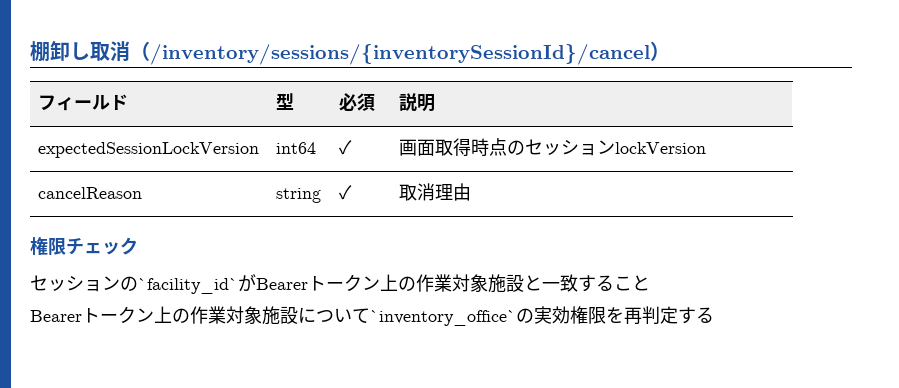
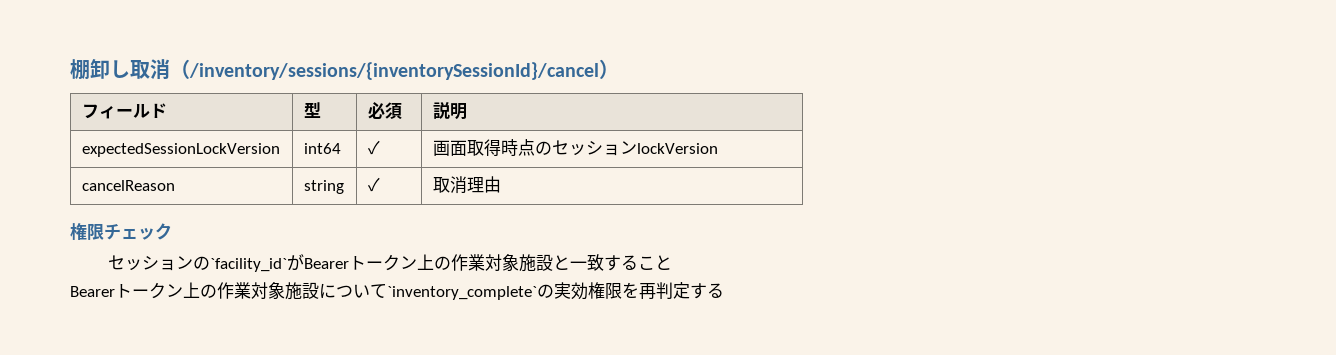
[370,310,516,326] `inventory_office` -> [387,286,537,300] `inventory_complete`

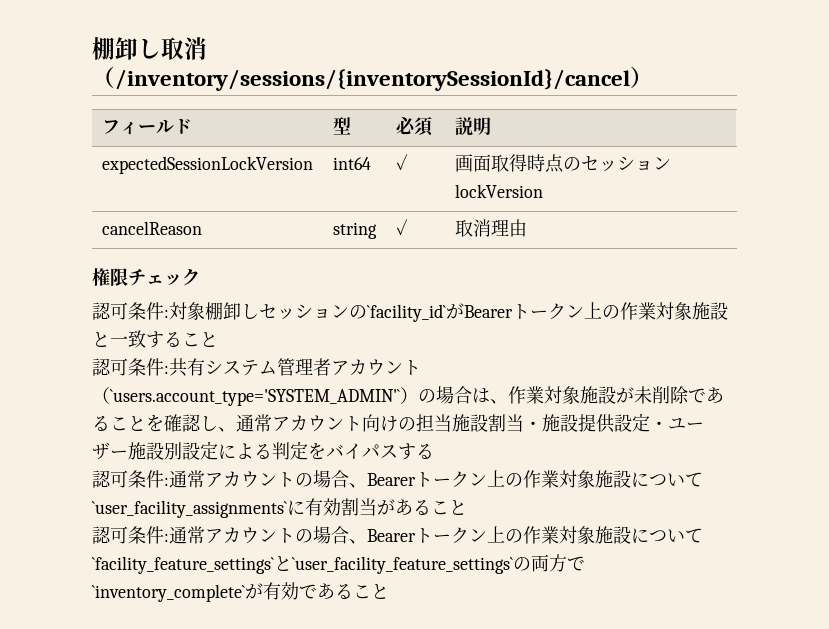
(172, 231) none -> [92,302,259,320] 認可条件:対象棚卸し
[70,282,724,300] Bearerトークン上の作業対象施設について`inventory_complete`の実効権限を再判定する -> [92,358,421,377] [92,386,724,406] [92,413,704,433] [92,441,434,460] [92,470,703,488] [92,498,467,518] [92,526,703,544] [92,554,585,574] [92,582,389,602] 認可条件:共有システム管理者アカウント（`users.account_type='SYSTEM_ADMIN'`）の場合は、作業対象施設が未削除であることを確認し、通常アカウント向けの担当施設割当・施設提供設定・ユーザー施設別設定による判定をバイパスする // 認可条件:通常アカウントの場合、Bearerトークン上の作業対象施設について`user_facility_assignments`に有効割当があること // 認可条件:通常アカウントの場合、Bearerトークン上の作業対象施設について`facility_feature_settings`と`user_facility_feature_settings`の両方で`inventory_complete`が有効であること

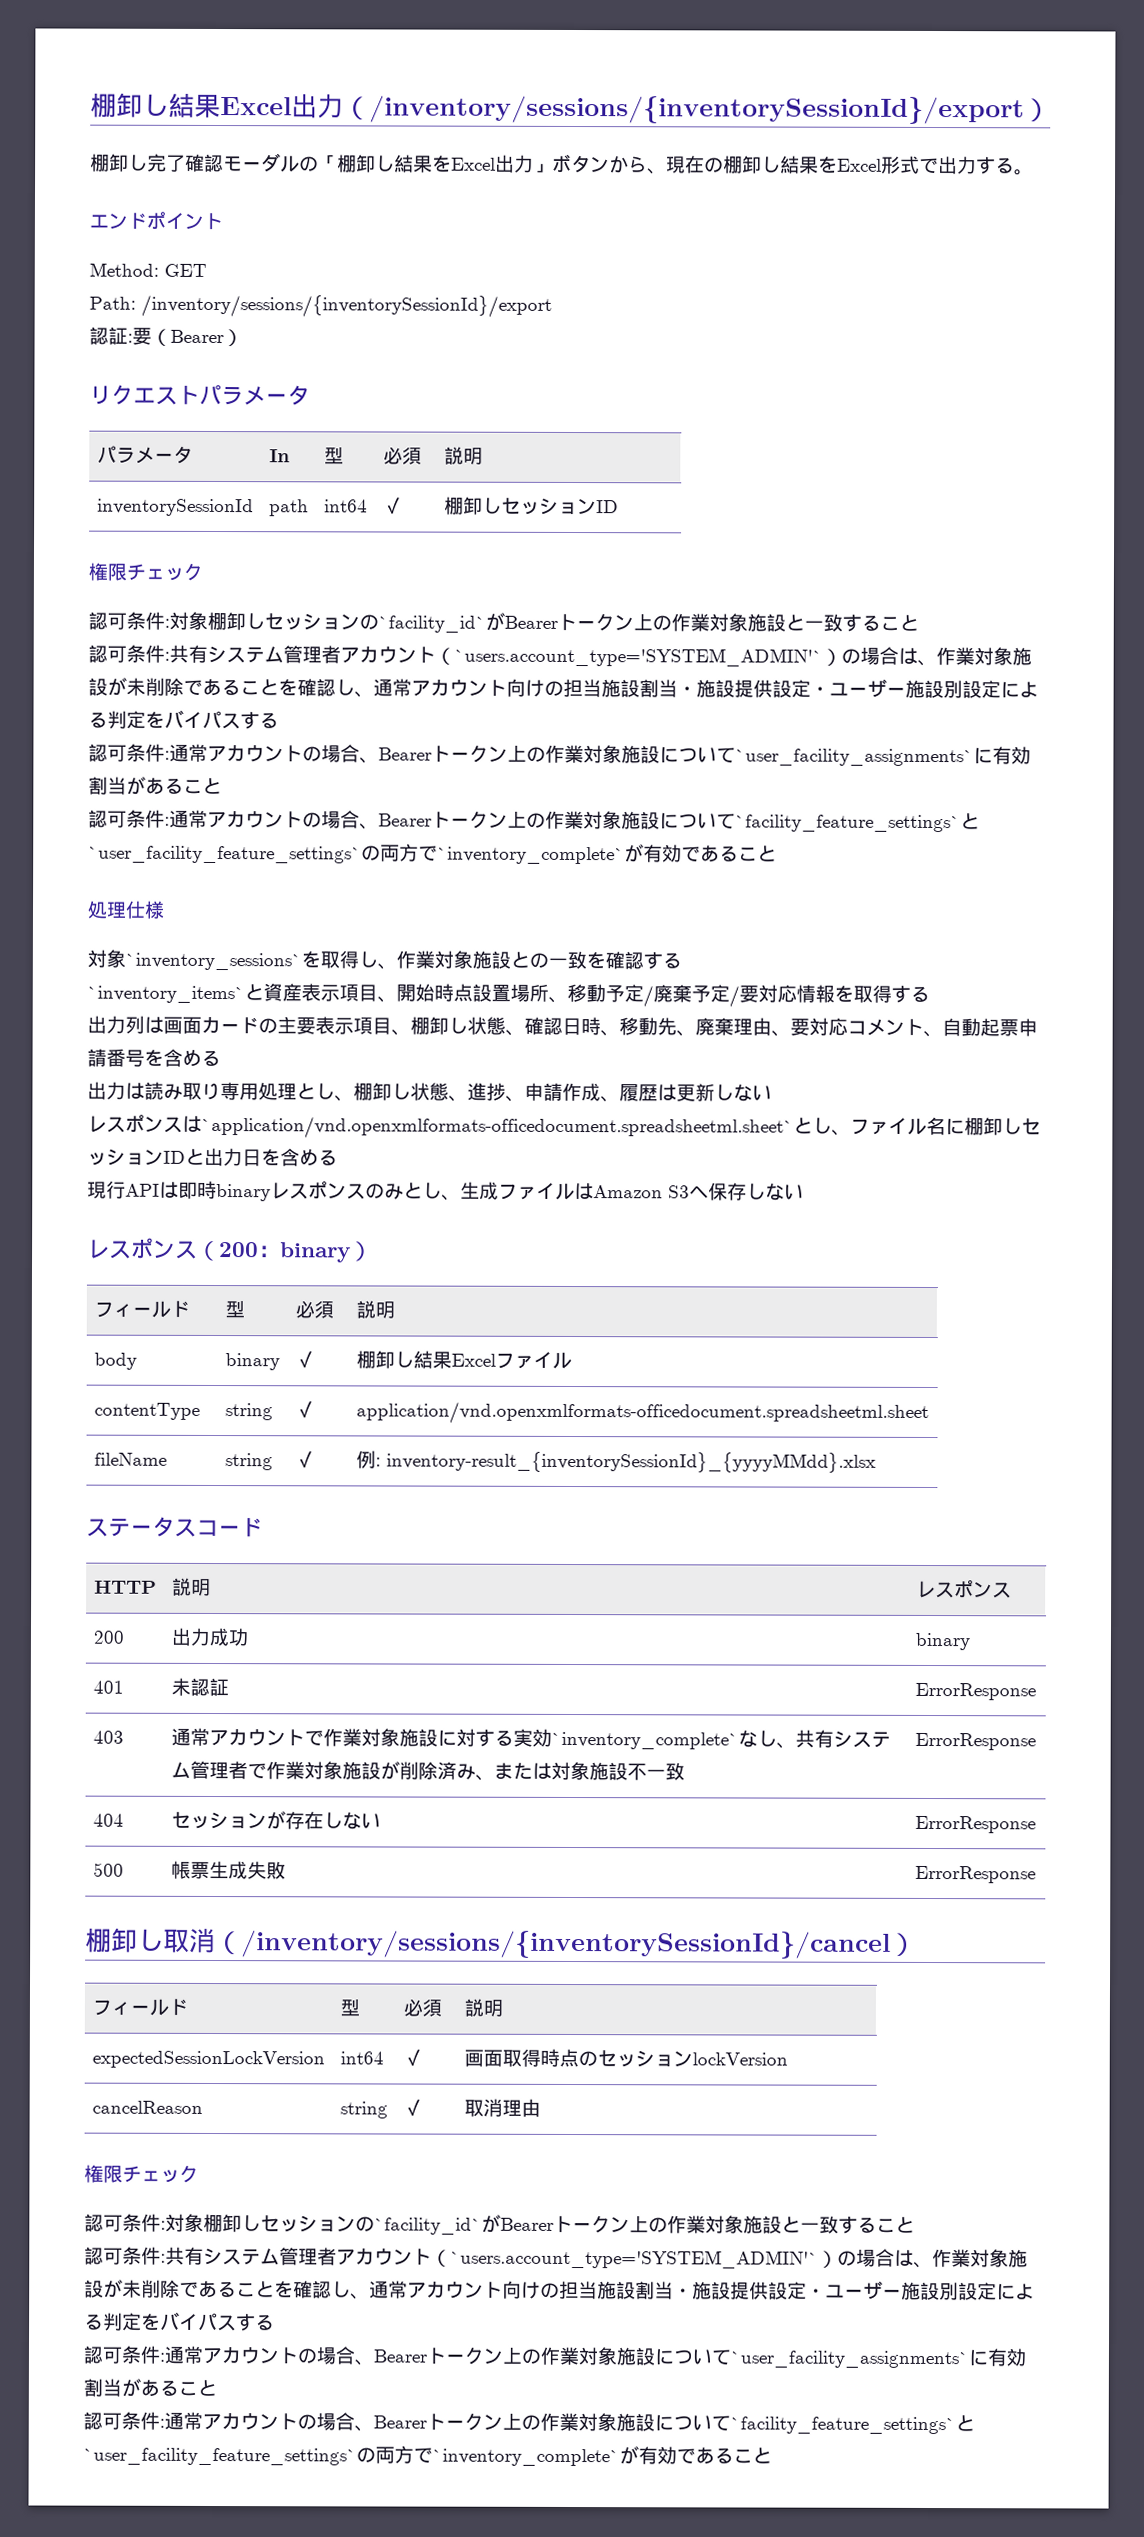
[92,37,161,60] 棚卸し -> [90,92,1051,125] [90,153,1034,176] [89,211,223,231] [89,262,207,277] [89,294,552,318] [89,326,243,347] [89,384,310,406] [96,445,193,464] [268,449,290,463] [323,446,344,465] [382,446,422,465] [443,446,483,465] [96,498,254,517] [268,499,309,517] [323,499,368,513] [382,497,403,515] [443,496,619,516] [88,562,203,581] [88,611,919,633] [88,644,1032,667] [88,677,1039,699] [88,709,279,730] [88,743,1031,767] [88,776,222,795] [88,809,980,833] [88,843,777,865] [87,900,165,919] [87,949,682,971] [87,983,930,1008] [87,1015,1038,1038] [87,1048,221,1067] [87,1081,772,1103] [87,1114,1041,1140] [87,1147,338,1167] [87,1180,804,1202] [87,1237,373,1263] [93,1300,190,1318] [224,1300,245,1319] [294,1300,334,1319] [355,1300,395,1319] [93,1352,137,1370] [224,1353,280,1371] [294,1351,315,1369] [355,1350,572,1369] [93,1402,200,1420] [224,1403,273,1421] [294,1401,315,1419] [355,1401,929,1425] [93,1452,167,1466] [224,1453,273,1471] [294,1451,315,1469] [355,1450,876,1473] [86,1516,263,1538] [93,1580,157,1594] [171,1577,211,1596] [915,1580,1012,1599] [92,1630,124,1644] [170,1627,248,1647] [914,1632,970,1651] [92,1680,124,1694] [170,1677,229,1697] [914,1682,1036,1701] [92,1730,124,1744] [170,1727,891,1750] [170,1760,685,1781] [914,1732,1036,1751] [92,1813,124,1827] [170,1811,381,1830] [914,1815,1036,1834] [92,1862,124,1877] [170,1860,286,1880] [914,1865,1036,1884] [85,1927,164,1953] 棚卸し結果Excel出力（/inventory/sessions/{inventorySessionId}/export） // 棚卸し完了確認モーダルの「棚卸し結果をExcel出力」ボタンから、現在の棚卸し結果をExcel形式で出力する。 // エンドポイント // Method: GET // Path: /inventory/sessions/{inventorySessionId}/export // 認証:要（Bearer） // リクエストパラメータ // パラメータ | In | 型 | 必須 | 説明 // inventorySessionId | path | int64 | ✓ | 棚卸しセッションID // 権限チェック // 認可条件:対象棚卸しセッションの`facility_id`がBearerトークン上の作業対象施設と一致すること // 認可条件:共有システム管理者アカウント（`users.account_type='SYSTEM_ADMIN'`）の場合は、作業対象施設が未削除であることを確認し、通常アカウント向けの担当施設割当・施設提供設定・ユーザー施設別設定による判定をバイパスする // 認可条件:通常アカウントの場合、Bearerトークン上の作業対象施設について`user_facility_assignments`に有効割当があること // 認可条件:通常アカウントの場合、Bearerトークン上の作業対象施設について`facility_feature_settings`と`user_facility_feature_settings`の両方で`inventory_complete`が有効であること // 処理仕様 // 対象`inventory_sessions`を取得し、作業対象施設との一致を確認する // `inventory_items`と資産表示項目、開始時点設置場所、移動予定/廃棄予定/要対応情報を取得する // 出力列は画面カードの主要表示項目、棚卸し状態、確認日時、移動先、廃棄理由、要対応コメント、自動起票申請番号を含める // 出力は読み取り専用処理とし、棚卸し状態、進捗、申請作成、履歴は更新しない // レスポンスは`application/vnd.openxmlformats-officedocument.spreadsheetml.sheet`とし、ファイル名に棚卸しセッションIDと出力日を含める // 現行APIは即時binaryレスポンスのみとし、生成ファイルはAmazon S3へ保存しない // レスポンス（200：binary） // フィールド | 型 | 必須 | 説明 // body | binary | ✓ | 棚卸し結果Excelファイル // contentType | string | ✓ | application/vnd.openxmlformats-officedocument.spreadsheetml.sheet // fileName | string | ✓ | 例: inventory-result_{inventorySessionId}_{yyyyMMdd}.xlsx // ステータスコード // HTTP | 説明 | レスポンス // 200 | 出力成功 | binary // 401 | 未認証 | ErrorResponse // 403 | 通常アカウントで作業対象施設に対する実効`inventory_complete`なし、共有システム管理者で作業対象施設が削除済み、または対象施設不一致 | ErrorResponse // 404 | セッションが存在しない | ErrorResponse // 500 | 帳票生成失敗 | ErrorResponse // 棚卸し

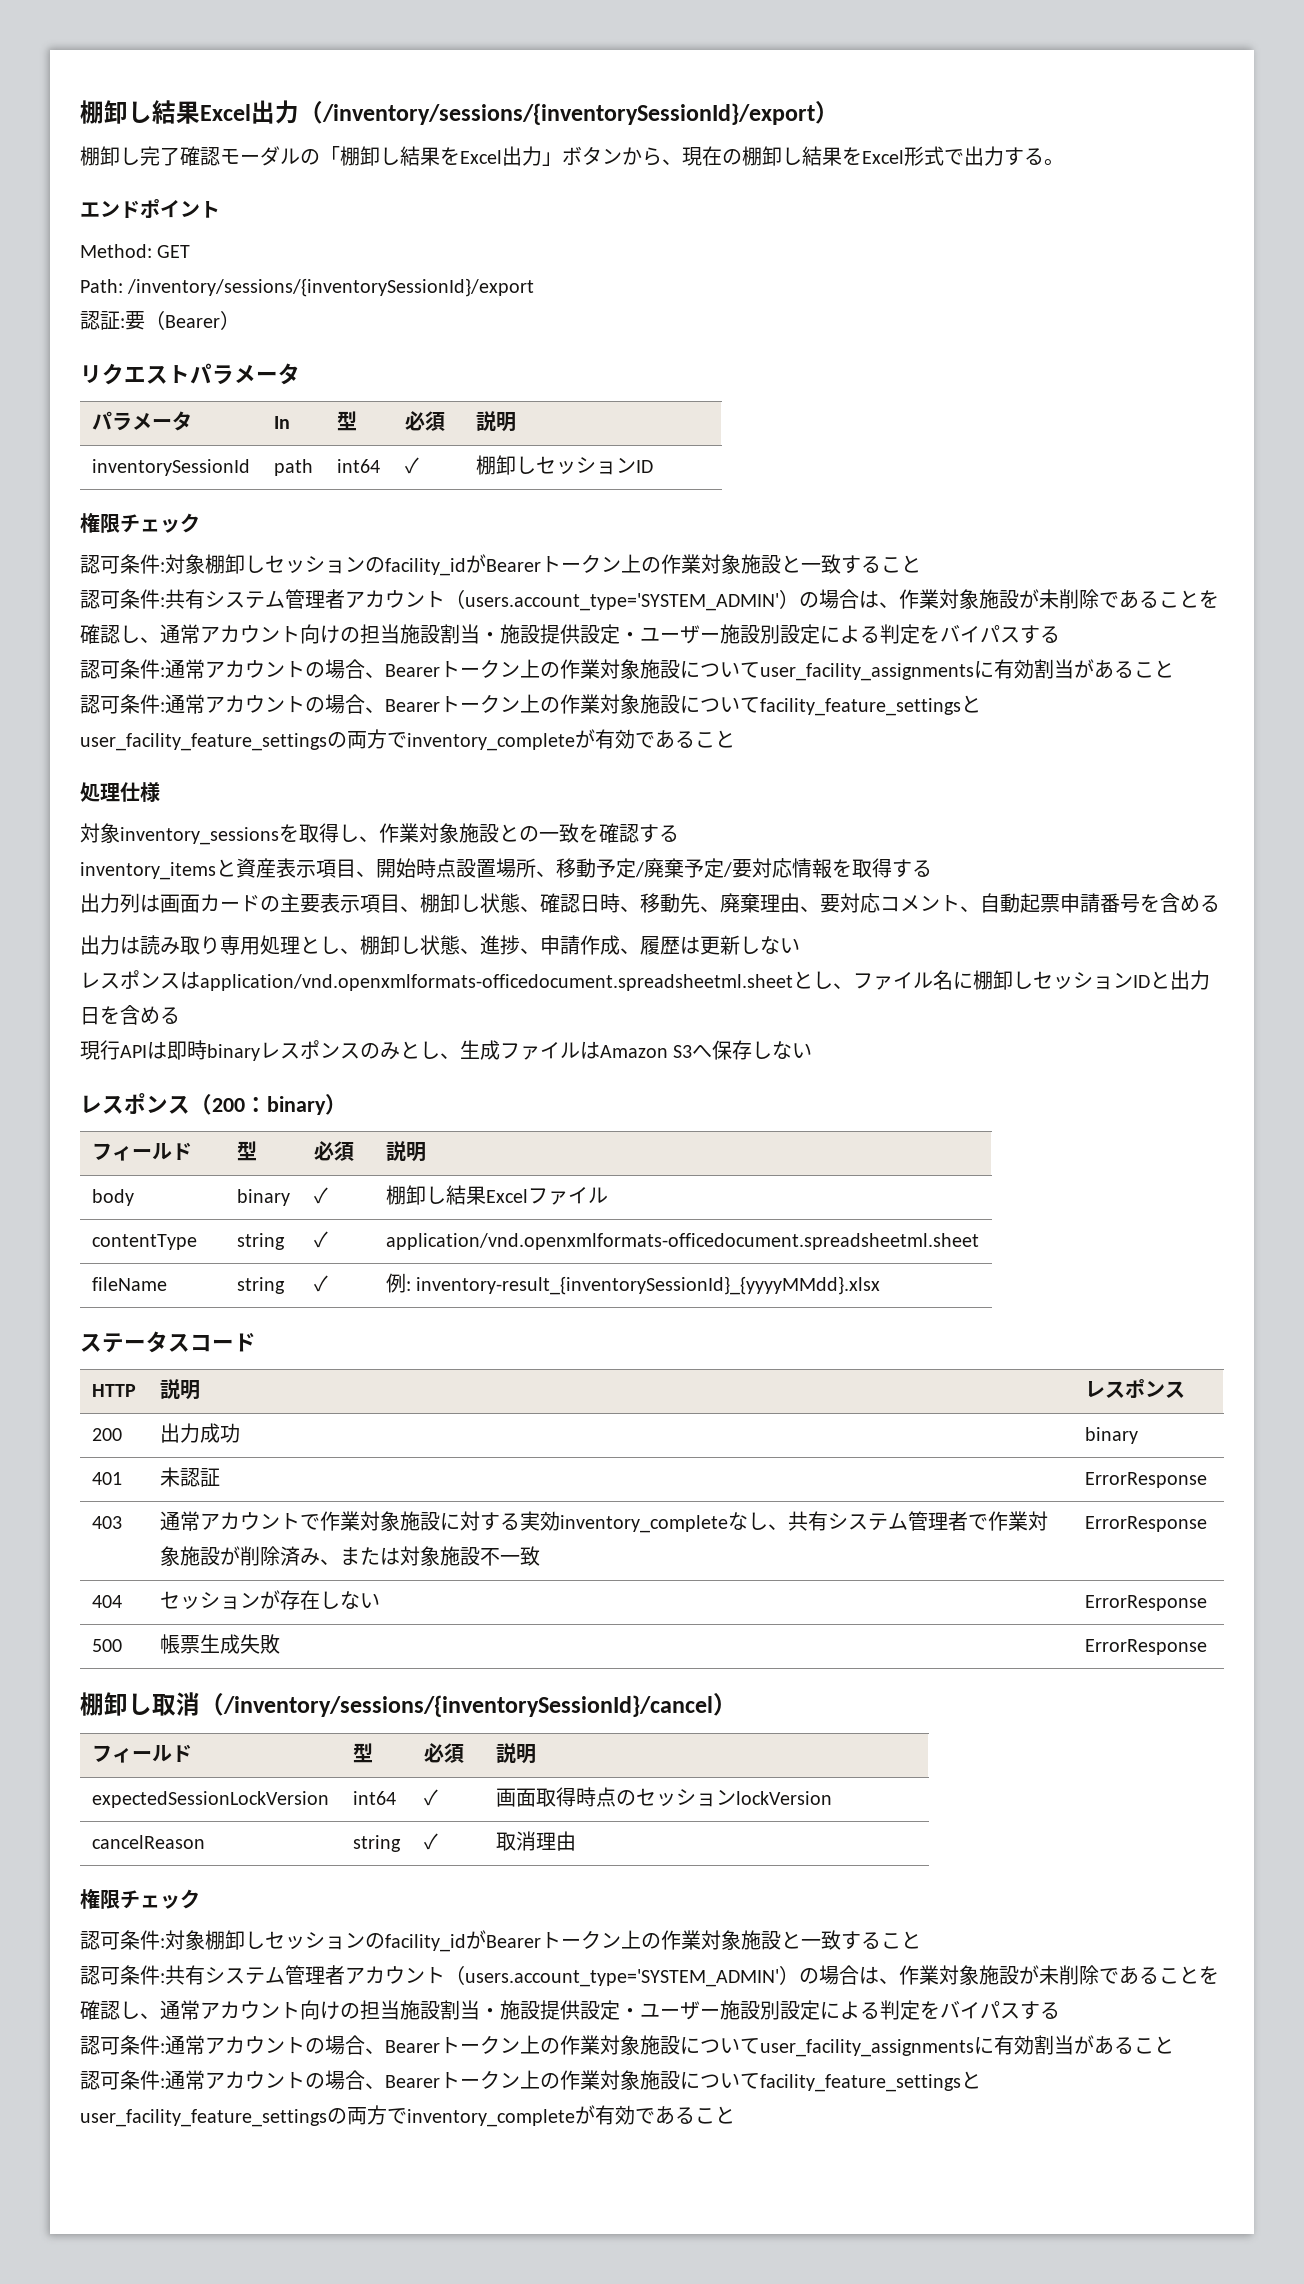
[378,615,486,633] `facility_id` -> [385,558,466,576] facility_id
[454,647,823,667] `users.account_type='SYSTEM_ADMIN'` -> [465,593,779,611] users.account_type='SYSTEM_ADMIN'
[735,748,974,767] `user_facility_assignments` -> [760,663,974,681] user_facility_assignments
[735,813,980,833] [88,843,625,865] `facility_feature_settings`と`user_facility_feature_settings`の両方で`inventory_complete` -> [760,695,981,716] [80,729,575,751] facility_feature_settingsとuser_facility_feature_settingsの両方でinventory_complete
[125,952,302,971] `inventory_sessions` -> [120,827,279,845] inventory_sessions
[87,985,245,1004] `inventory_items` -> [80,862,216,880] inventory_items
[201,1115,794,1140] `application/vnd.openxmlformats-officedocument.spreadsheetml.sheet` -> [200,974,793,991] application/vnd.openxmlformats-officedocument.spreadsheetml.sheet
[550,1731,739,1750] `inventory_complete` -> [559,1515,728,1533] inventory_complete
[374,2217,482,2235] `facility_id` -> [385,1934,466,1952] facility_id
[450,2249,819,2269] `users.account_type='SYSTEM_ADMIN'` -> [465,1969,779,1987] users.account_type='SYSTEM_ADMIN'
[730,2350,969,2369] `user_facility_assignments` -> [760,2039,974,2057] user_facility_assignments
[730,2415,975,2435] [83,2445,620,2467] `facility_feature_settings`と`user_facility_feature_settings`の両方で`inventory_complete` -> [760,2071,981,2092] [80,2105,575,2127] facility_feature_settingsとuser_facility_feature_settingsの両方でinventory_complete

